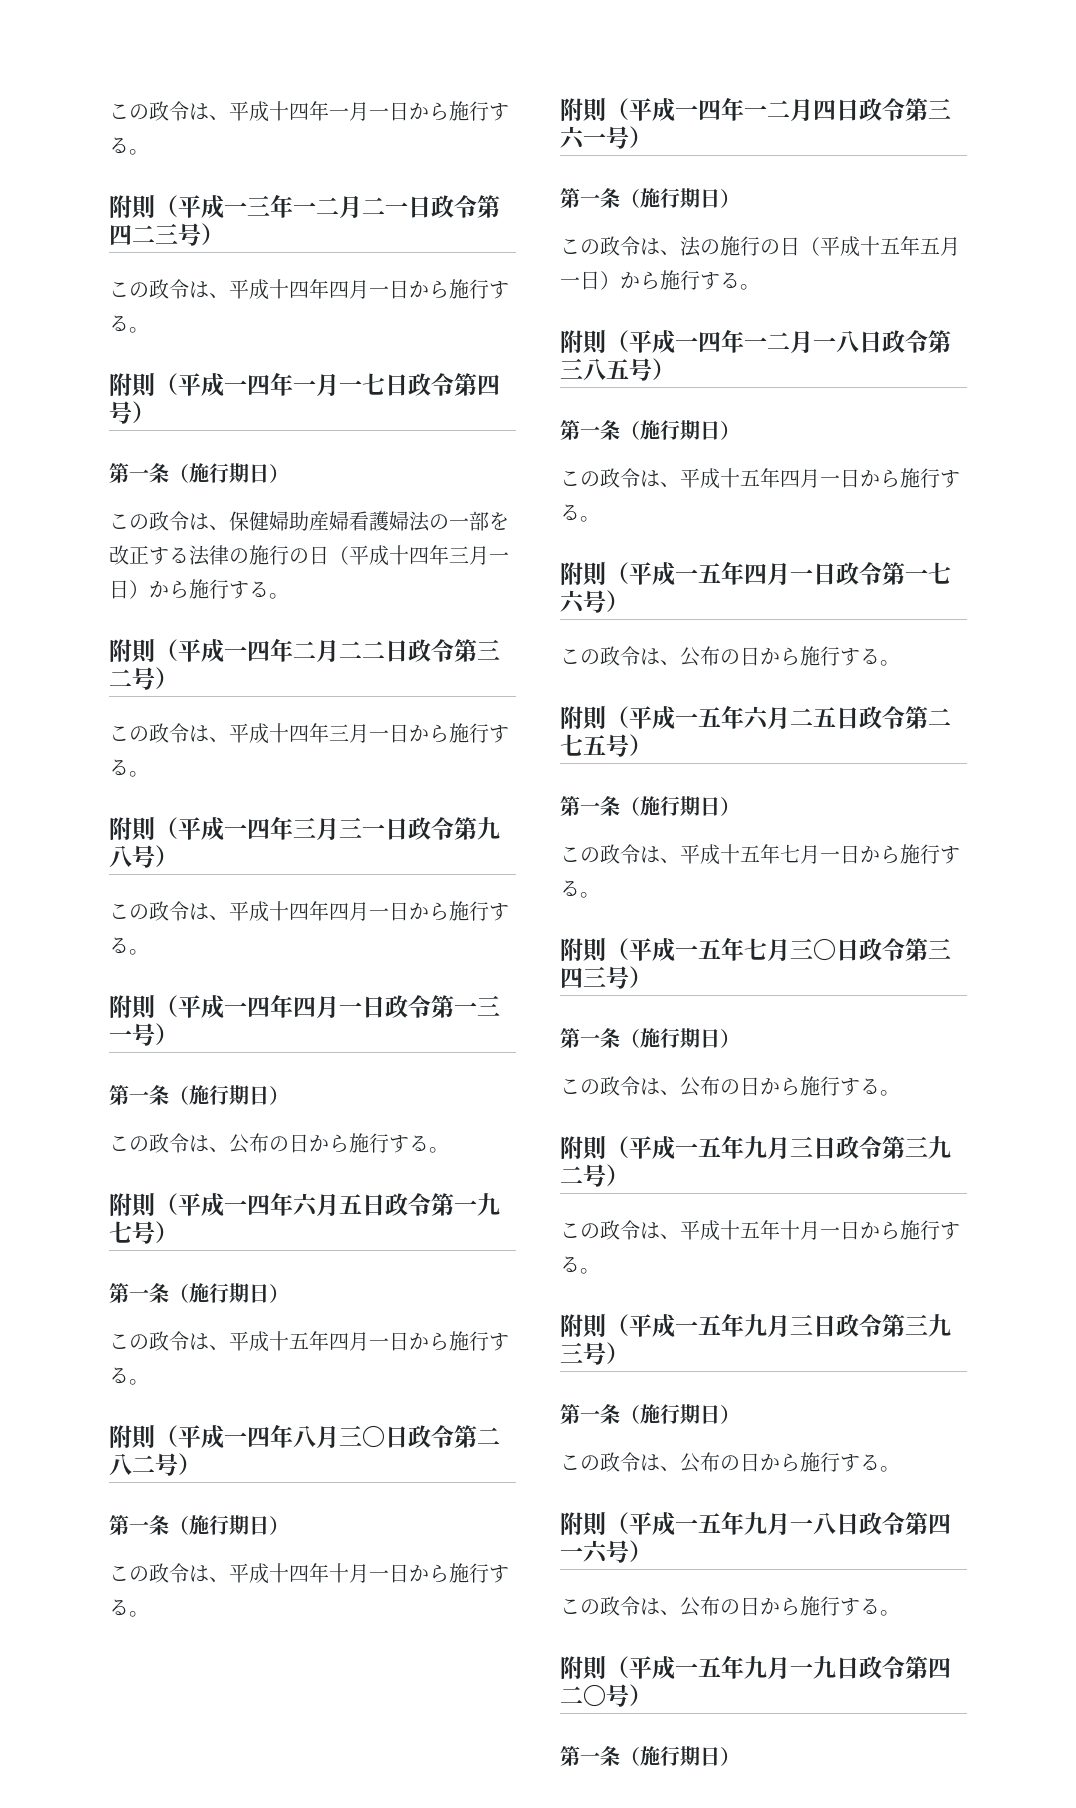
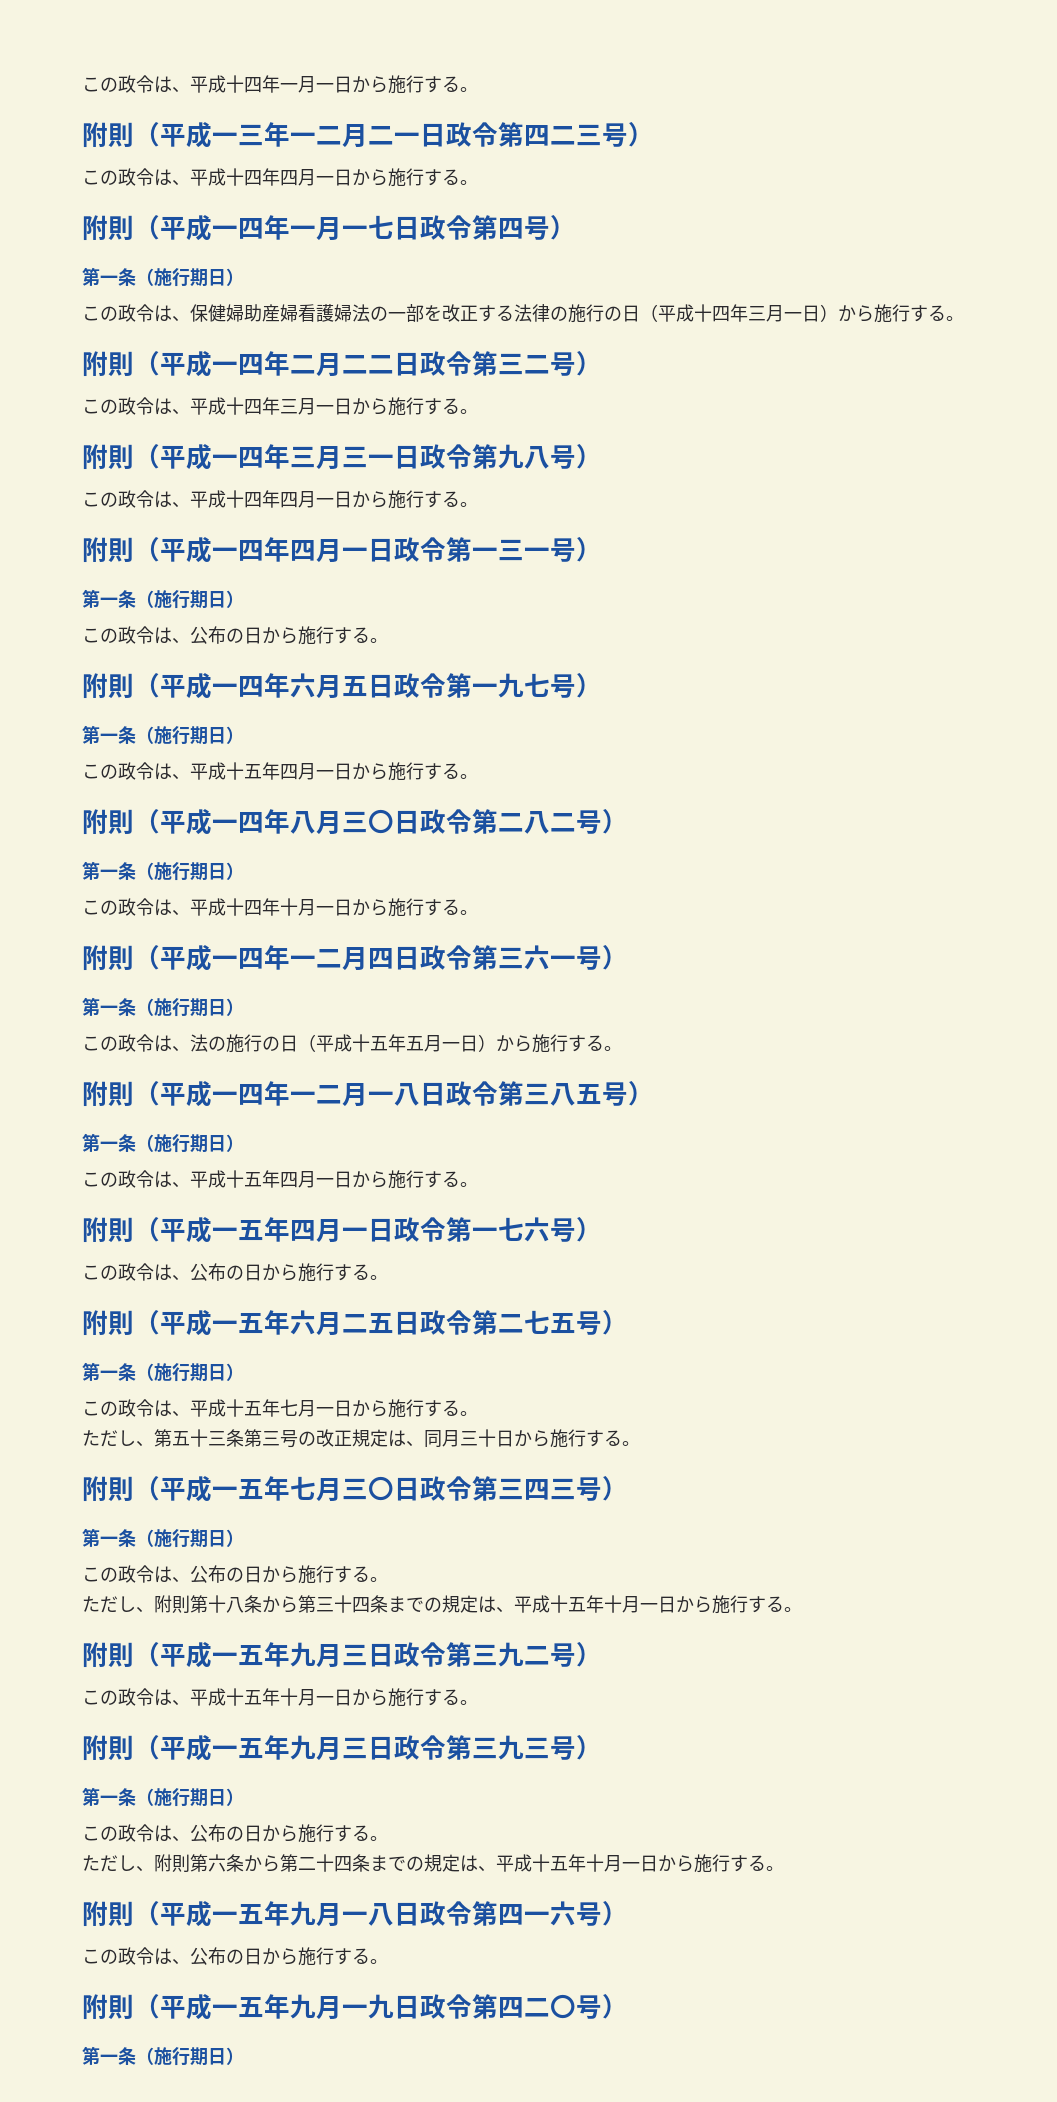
(600, 895) none -> [82,1429,640,1448] // ただし、第五十三条第三号の改正規定は、同月三十日から施行する。
(900, 1093) none -> [82,1595,802,1614] // ただし、附則第十八条から第三十四条までの規定は、平成十五年十月一日から施行する。
(900, 1469) none -> [82,1854,784,1873] // ただし、附則第六条から第二十四条までの規定は、平成十五年十月一日から施行する。

